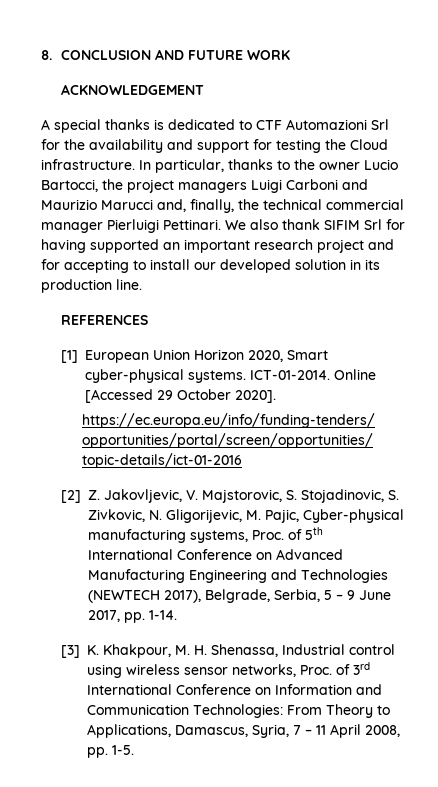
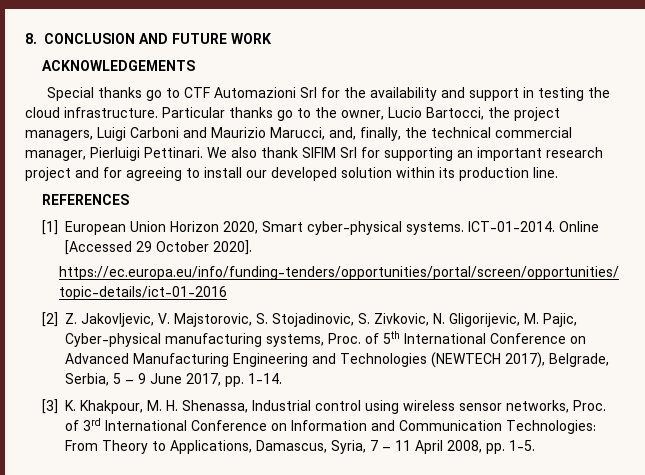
[61,84,205,95] [41,119,235,133] ACKNOWLEDGEMENT // A special thanks is dedicated -> [41,60,195,71] [47,87,163,101] ACKNOWLEDGEMENTS // Special thanks go
[253,139,272,150] for -> [523,87,535,98] in
[350,139,388,150] [41,159,273,173] Cloud infrastructure. In particular, thanks -> [25,107,293,121] cloud infrastructure. Particular thanks go
[319,162,360,170] owner -> [341,110,384,120] owner,
[178,182,247,193] managers -> [25,130,93,141] managers,
[101,199,153,210] Marucci -> [270,127,325,140] Marucci,
[41,222,103,233] manager -> [25,150,86,161] manager,
[41,239,159,253] having supported -> [384,147,453,161] supporting
[64,259,129,273] accepting -> [126,167,182,181] agreeing
[350,259,361,270] in -> [396,167,435,178] within

